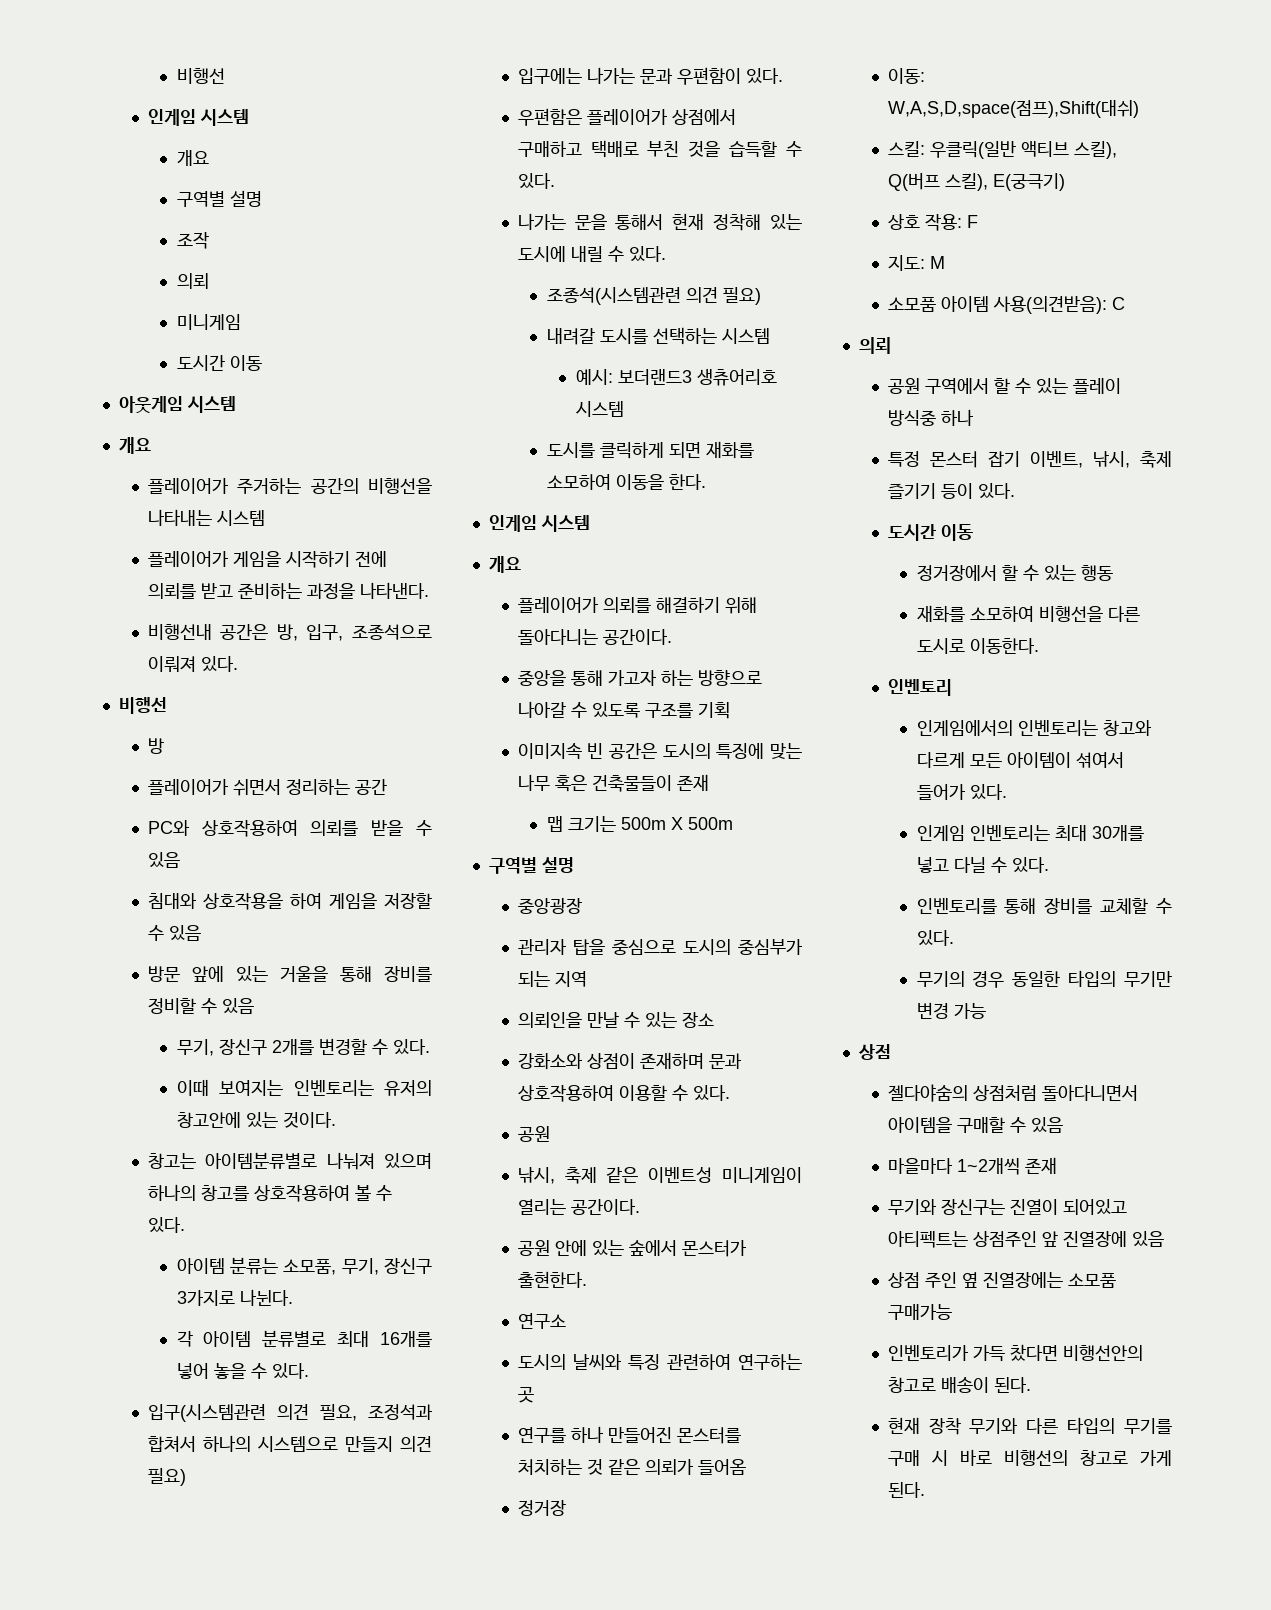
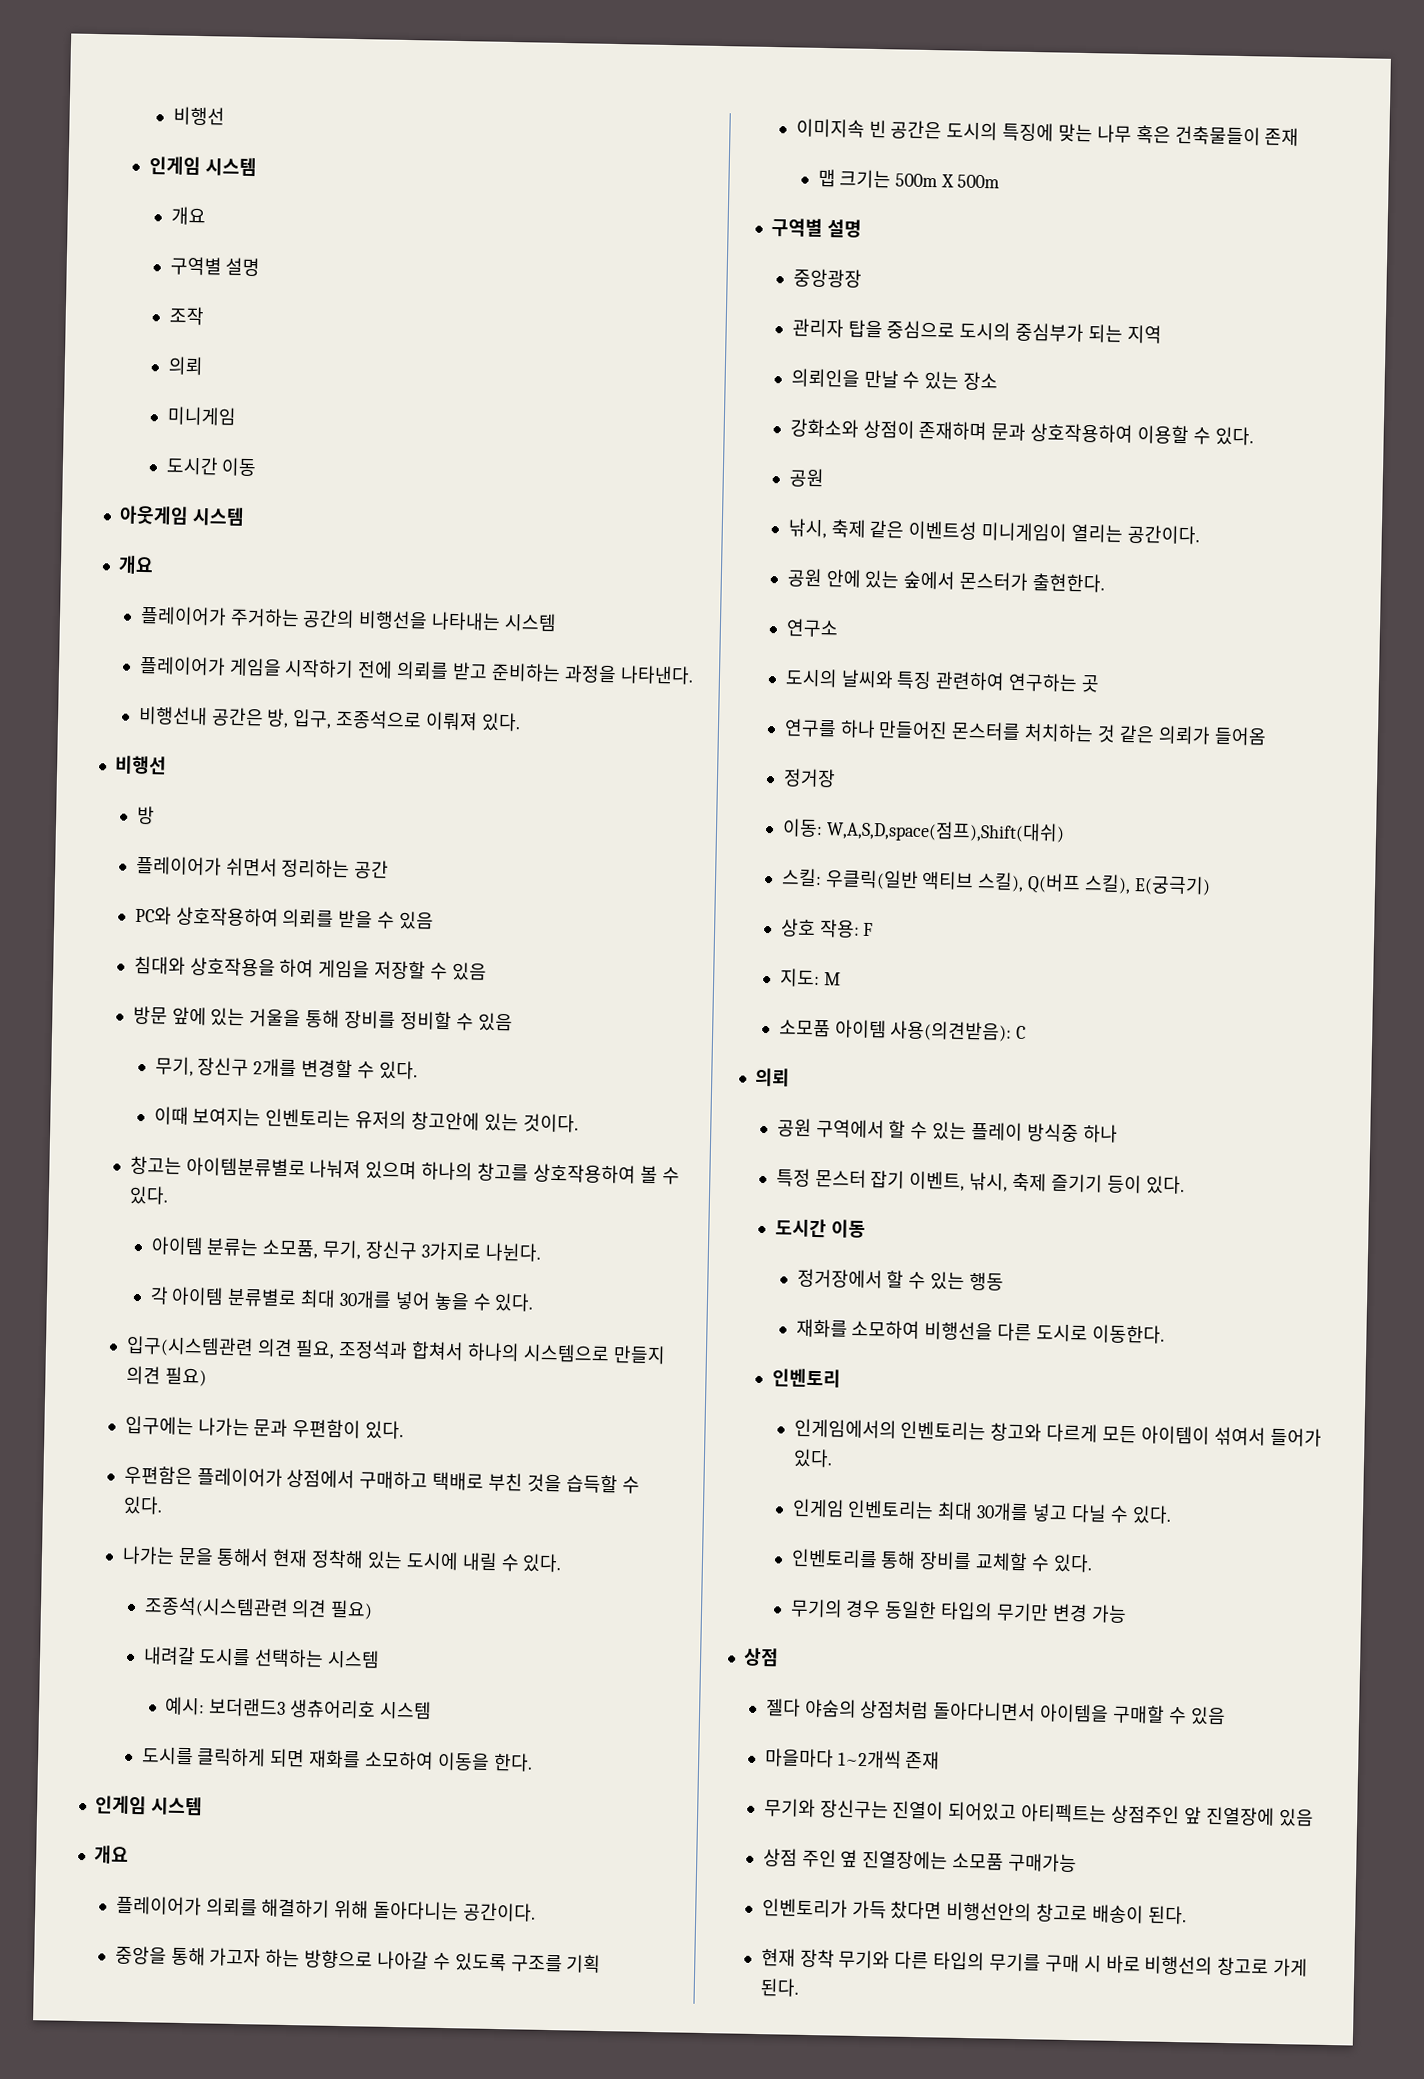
[380,1331,432,1347] 16개를 -> [338,1289,392,1309] 30개를
[887,1084,968,1102] 젤다야숨의 -> [765,1698,857,1718] 젤다 야숨의

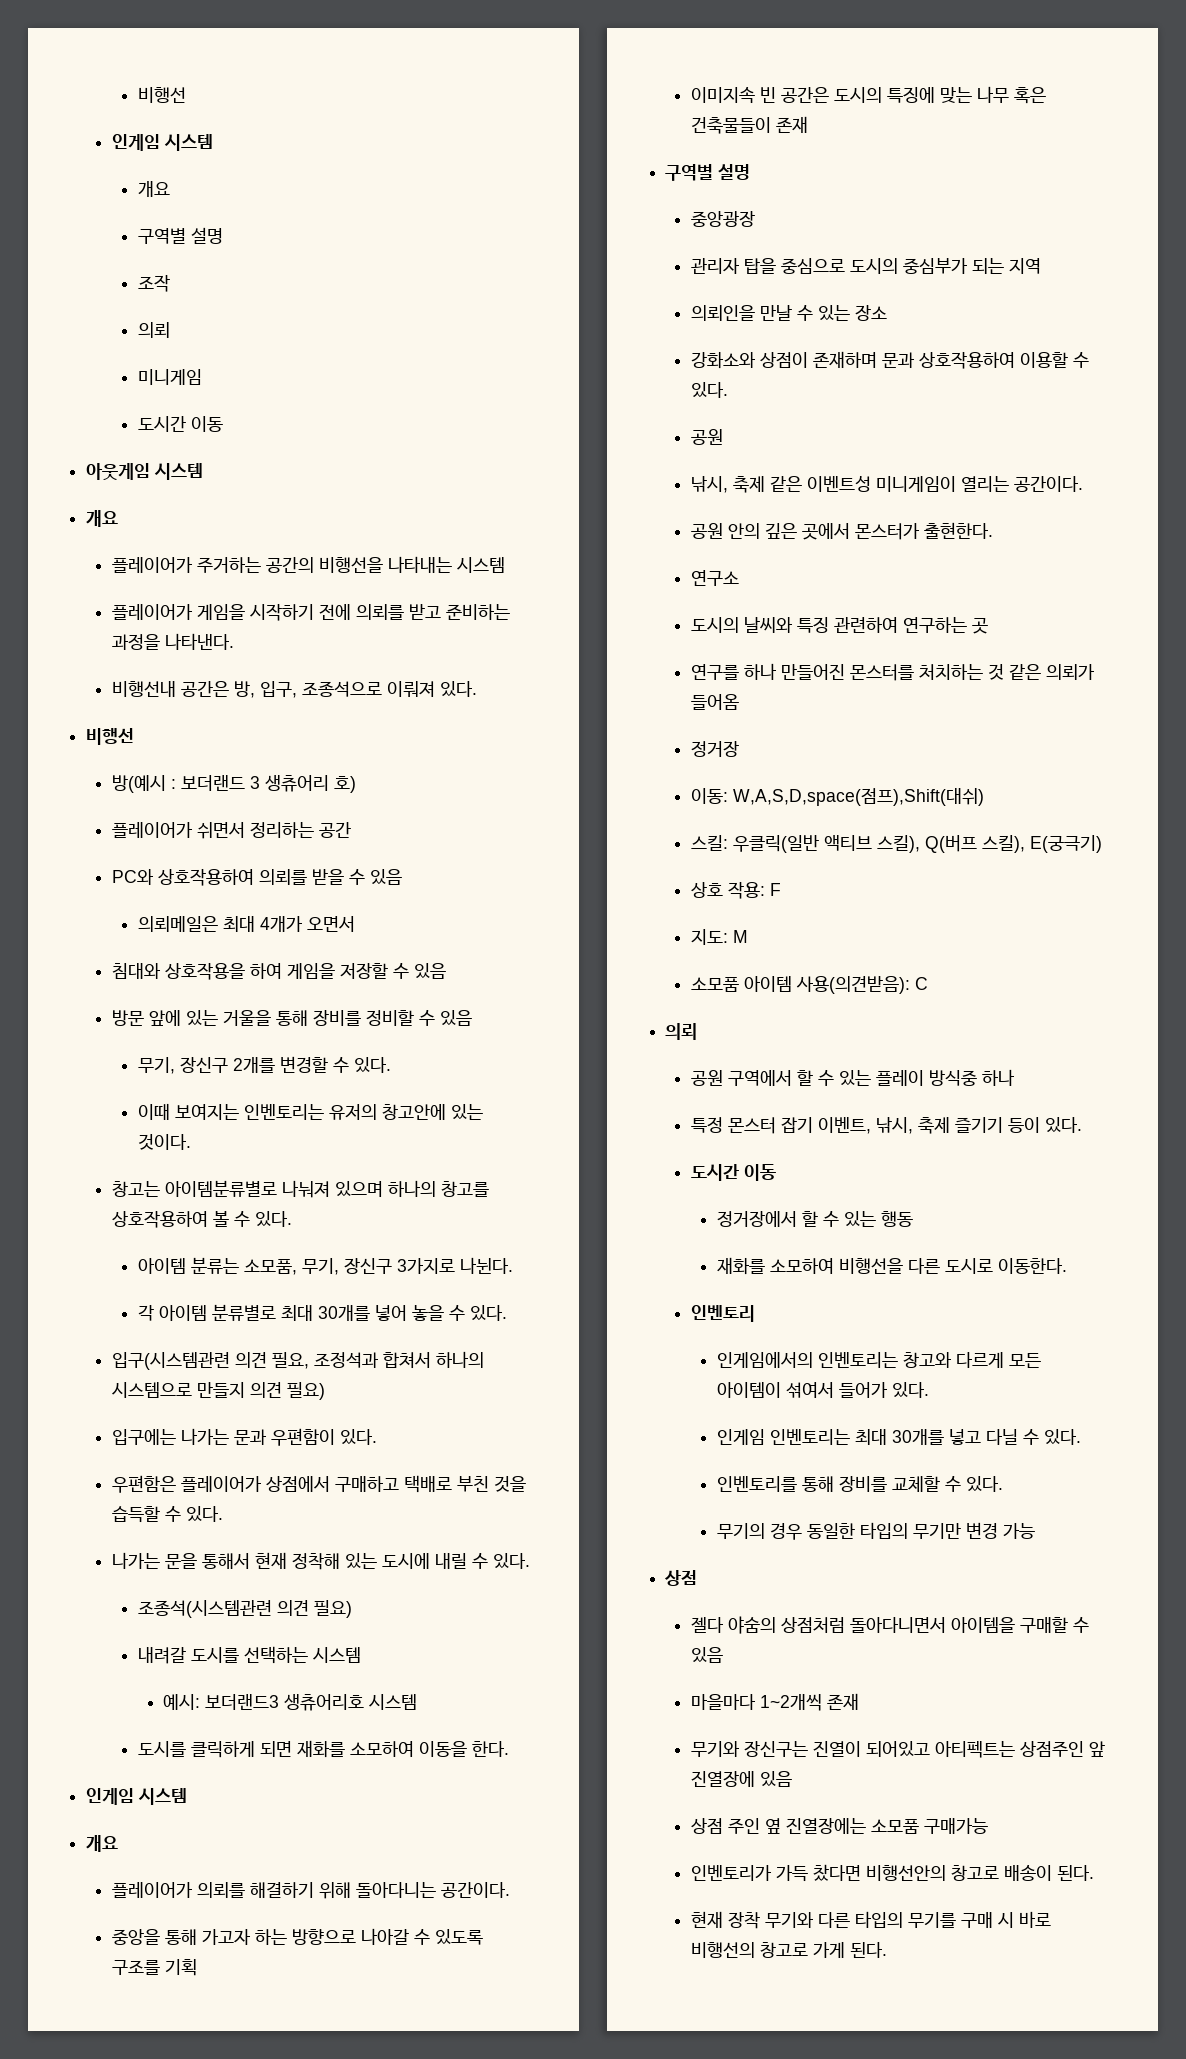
[136,805,155,825] 방 -> [111,775,356,793] 방(예시 : 보더랜드 3 생츄어리 호)
(434, 920) none -> [137,916,355,932] // 의뢰메일은 최대 4개가 오면서
[817,168,1000,189] // 맵 크기는 500m X 500m -> (808, 124) none
[825,569,957,590] 안에 있는 숲에서 -> [727,523,850,540] 안의 깊은 곳에서

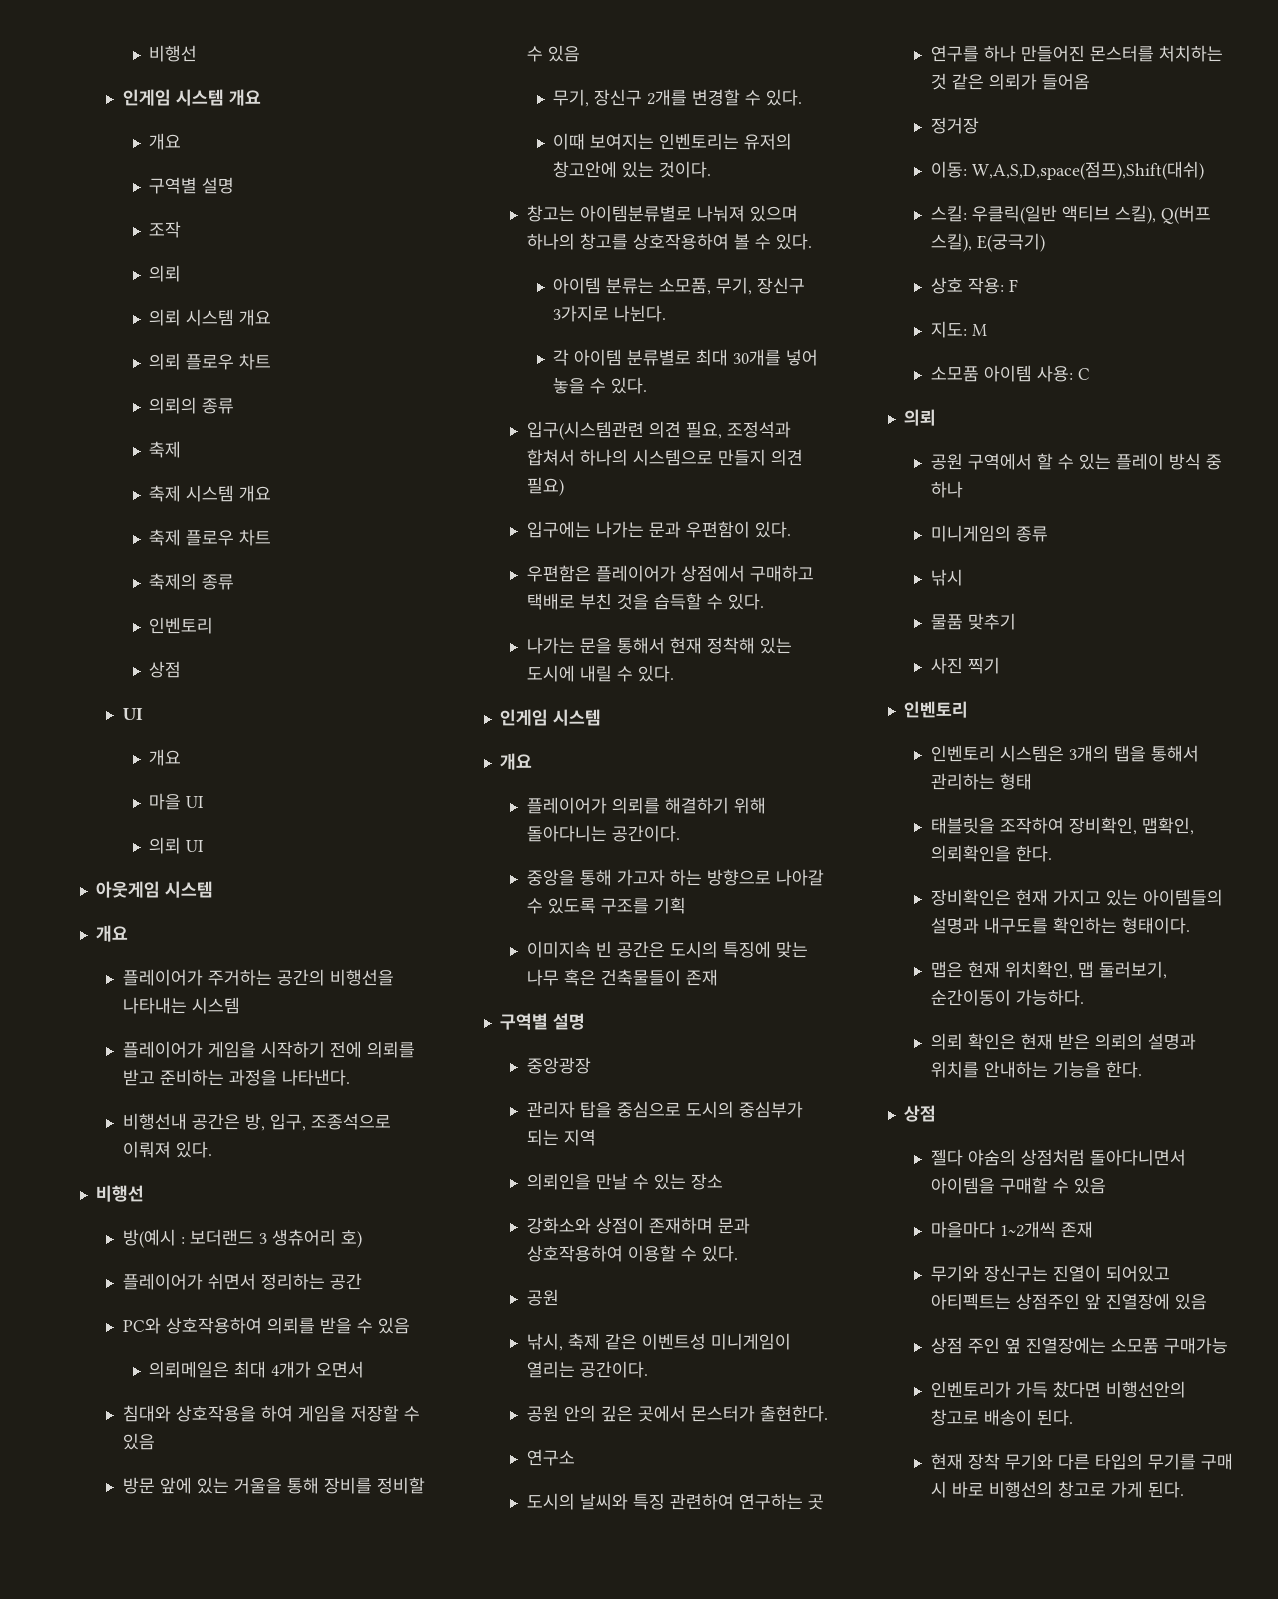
(213, 142) none -> [228,89,261,106] 개요
[137,369,202,385] [137,416,223,432] 미니게임 // 도시간 이동 -> [149,309,272,326] [149,353,272,370] [149,397,235,414] [149,441,182,458] [149,485,272,502] [149,529,272,546] [149,573,235,590] [149,617,214,634] [149,661,182,678] [122,708,143,720] [149,749,182,766] [149,793,205,810] [149,837,205,854] 의뢰 시스템 개요 // 의뢰 플로우 차트 // 의뢰의 종류 // 축제 // 축제 시스템 개요 // 축제 플로우 차트 // 축제의 종류 // 인벤토리 // 상점 // UI // 개요 // 마을 UI // 의뢰 UI
[137,1600,352,1618] [137,1646,361,1664] [163,1694,418,1711] [137,1740,509,1758] // 조종석(시스템관련 의견 필요) // 내려갈 도시를 선택하는 시스템 // 예시: 보더랜드3 생츄어리호 시스템 // 도시를 클릭하게 되면 재화를 소모하여 이동을 한다. -> (674, 673) none
[795,976,910,994] 사용(의견받음): -> [1036,365,1073,382] 사용:
[928,1070,977,1086] 방식중 -> [1168,453,1222,470] 방식 중
[690,1117,1082,1134] [690,1164,776,1181] [716,1211,913,1227] [716,1257,1067,1275] [690,1305,755,1322] [716,1352,1041,1368] [716,1382,929,1398] [716,1429,1081,1445] [716,1476,1003,1492] [716,1522,1035,1540] 특정 몬스터 잡기 이벤트, 낚시, 축제 즐기기 등이 있다. // 도시간 이동 // 정거장에서 할 수 있는 행동 // 재화를 소모하여 비행선을 다른 도시로 이동한다. // 인벤토리 // 인게임에서의 인벤토리는 창고와 다르게 모든 아이템이 섞여서 들어가 있다. // 인게임 인벤토리는 최대 30개를 넣고 다닐 수 있다. // 인벤토리를 통해 장비를 교체할 수 있다. // 무기의 경우 동일한 타입의 무기만 변경 가능 -> [930,525,1048,542] [930,569,963,586] [930,613,1016,630] [930,657,1000,674] [903,701,968,718] [930,745,1199,762] [930,773,1032,790] [930,817,1194,835] [930,845,1052,862] [930,889,1223,906] [930,917,1190,934] [930,961,1167,979] [930,989,1084,1006] [930,1033,1196,1050] [930,1061,1142,1078] 미니게임의 종류 // 낚시 // 물품 맞추기 // 사진 찍기 // 인벤토리 // 인벤토리 시스템은 3개의 탭을 통해서 관리하는 형태 // 태블릿을 조작하여 장비확인, 맵확인, 의뢰확인을 한다. // 장비확인은 현재 가지고 있는 아이템들의 설명과 내구도를 확인하는 형태이다. // 맵은 현재 위치확인, 맵 둘러보기, 순간이동이 가능하다. // 의뢰 확인은 현재 받은 의뢰의 설명과 위치를 안내하는 기능을 한다.

